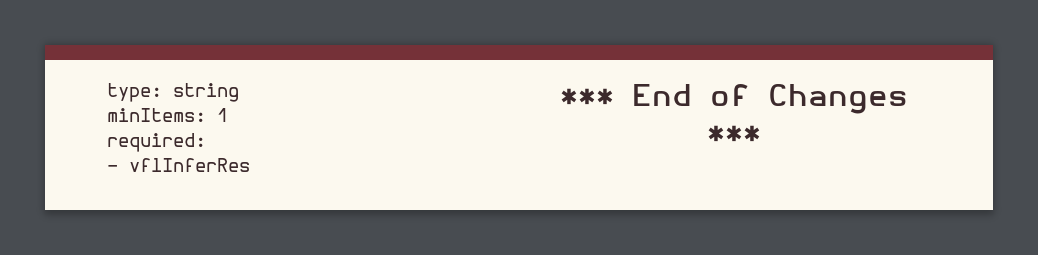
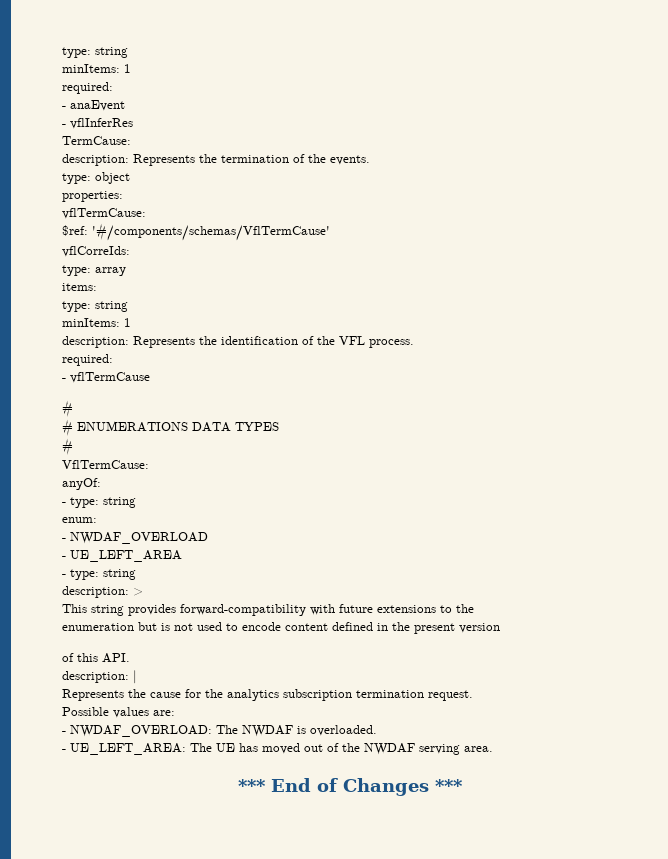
(206, 142) none -> [62,100,125,111] // - anaEvent
(250, 165) none -> [62,136,131,145] [62,154,370,166] [62,172,130,184] [62,191,123,202] [62,208,146,219] [62,223,330,241] [62,246,130,257] [62,265,126,276] [62,283,97,291] [62,301,128,312] [62,318,131,327] [62,336,414,348] [62,354,113,366] [62,372,150,383] [62,400,73,417] [62,419,279,436] [62,438,73,455] [62,460,149,469] [62,478,101,490] [62,497,136,508] [62,517,97,523] [62,532,208,544] [62,550,182,562] [62,569,136,580] [62,586,143,598] [62,604,474,616] [62,622,500,634] [62,653,130,663] [62,670,137,684] [62,689,473,701] [62,707,175,718] [62,725,377,737] [62,743,493,755] // TermCause: // description: Represents the termination of the events. // type: object // properties: // vflTermCause: // $ref: '#/components/schemas/VflTermCause' // vflCorreIds: // type: array // items: // type: string // minItems: 1 // description: Represents the identification of the VFL process. // required: // - vflTermCause // # // # ENUMERATIONS DATA TYPES // # // VflTermCause: // anyOf: // - type: string // enum: // - NWDAF_OVERLOAD // - UE_LEFT_AREA // - type: string // description: > // This string provides forward-compatibility with future extensions to the // enumeration but is not used to encode content defined in the present version // of this API. // description: | // Represents the cause for the analytics subscription termination request. // Possible values are: // - NWDAF_OVERLOAD: The NWDAF is overloaded. // - UE_LEFT_AREA: The UE has moved out of the NWDAF serving area.

